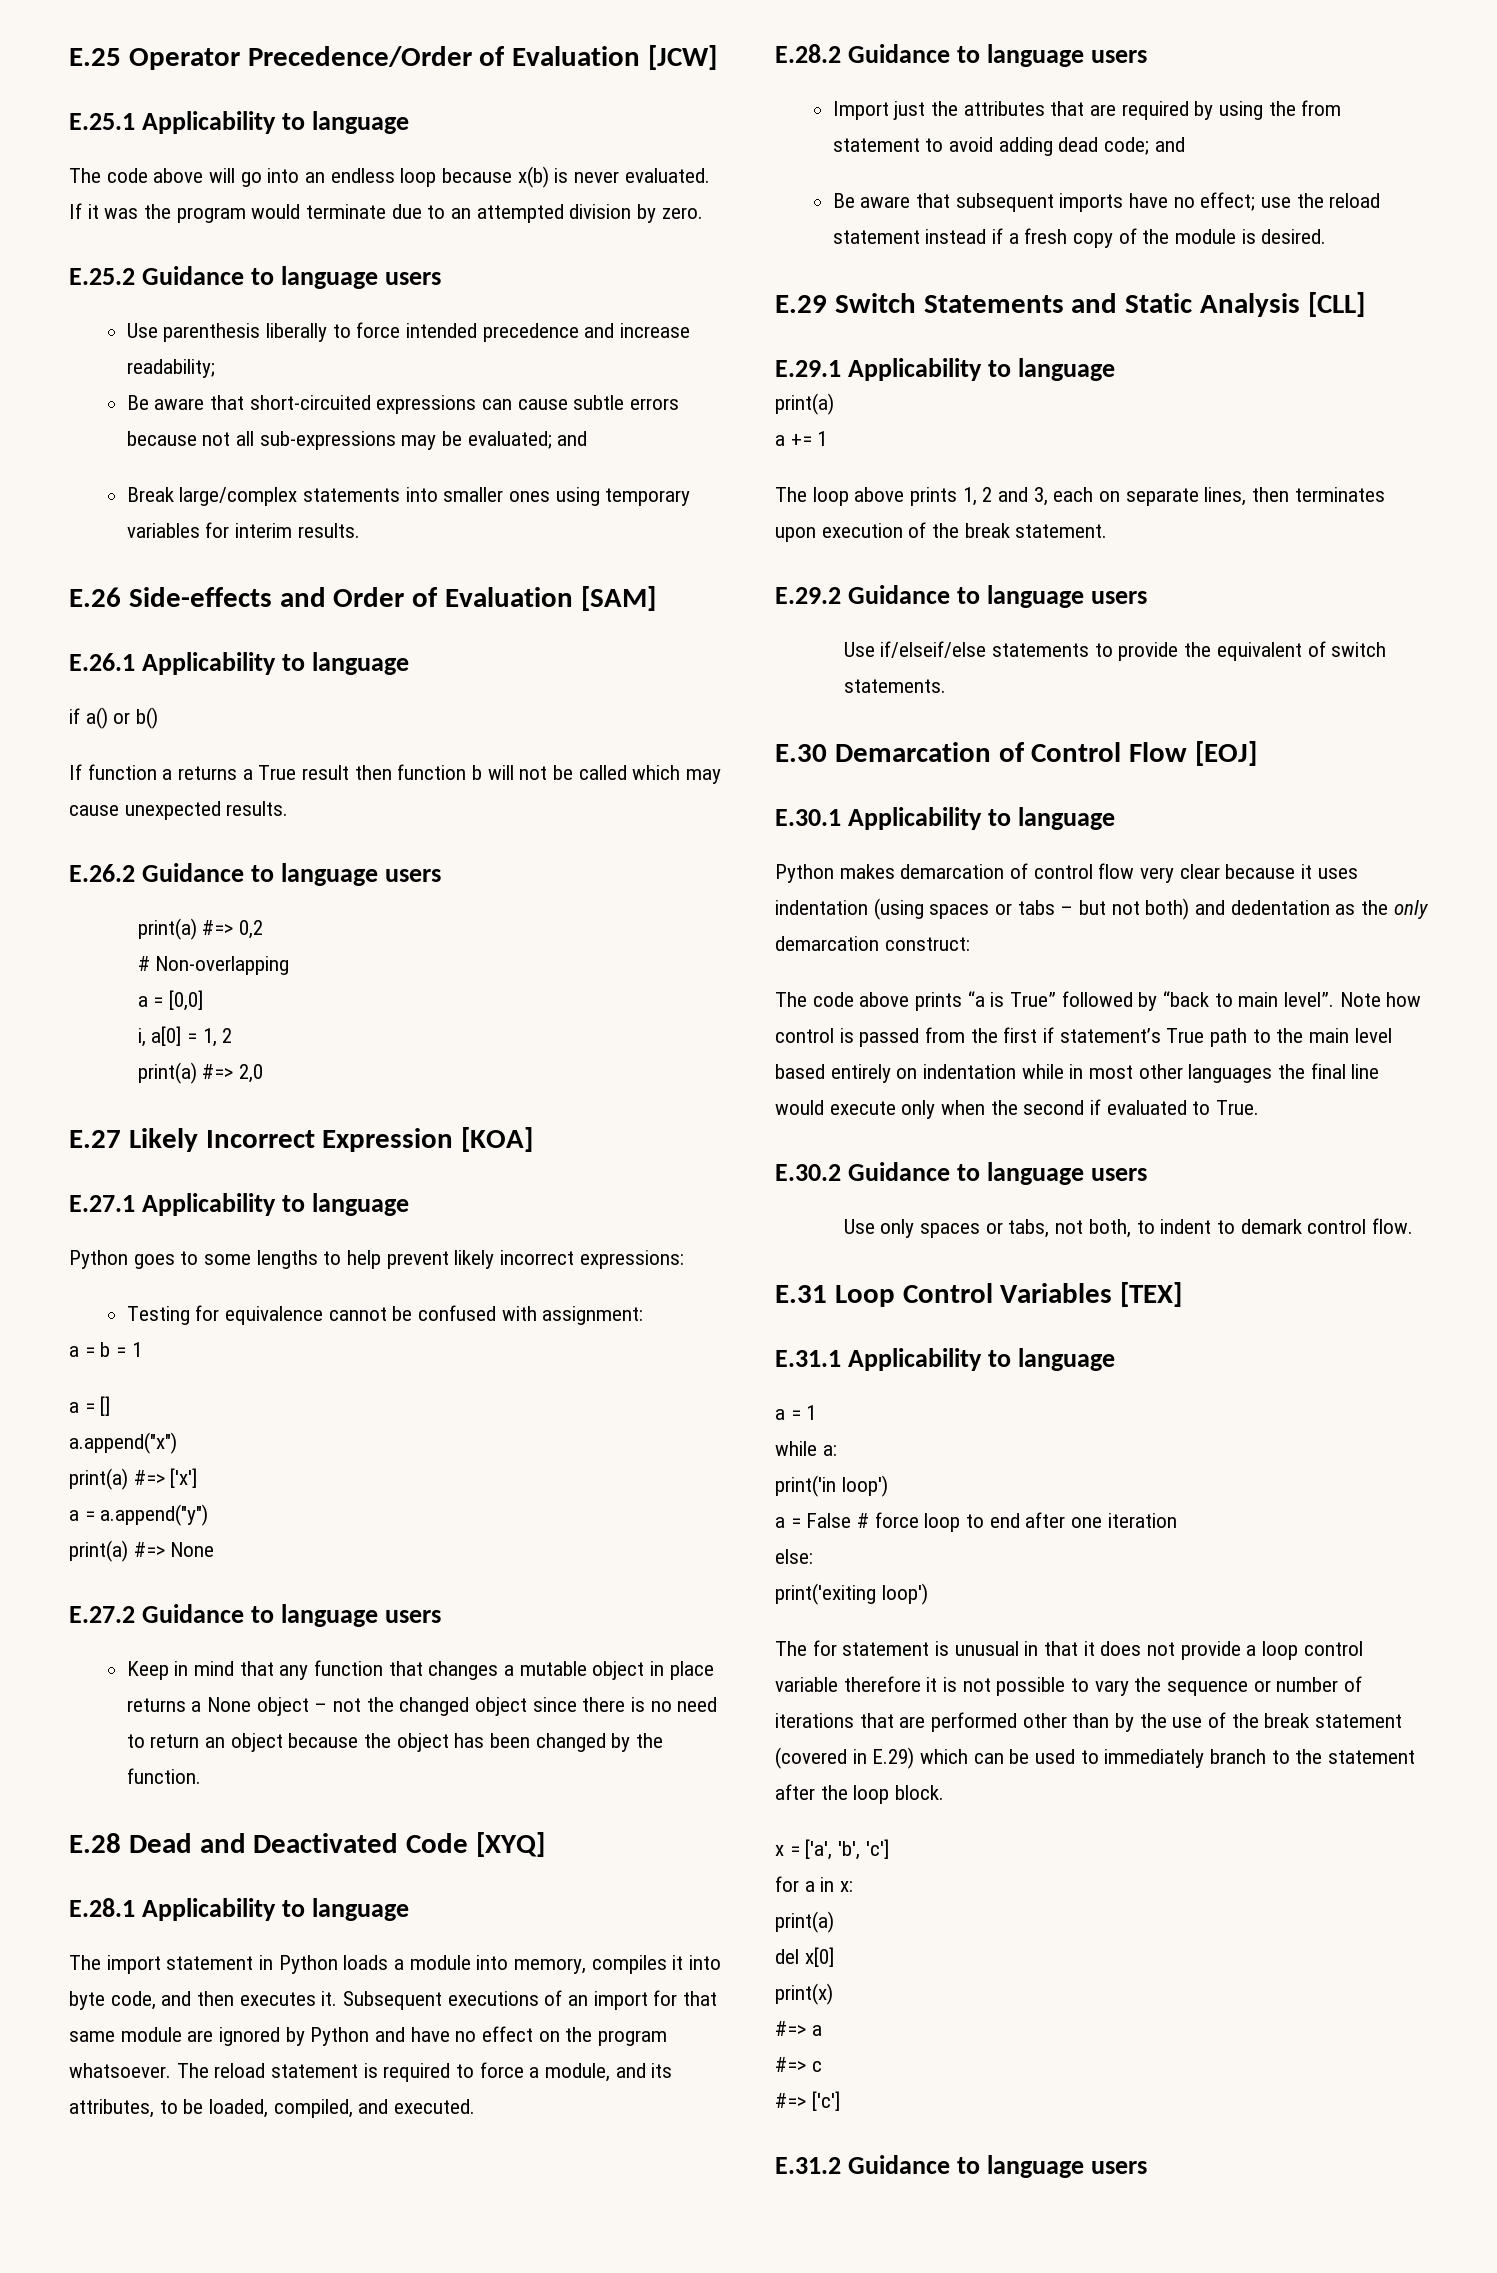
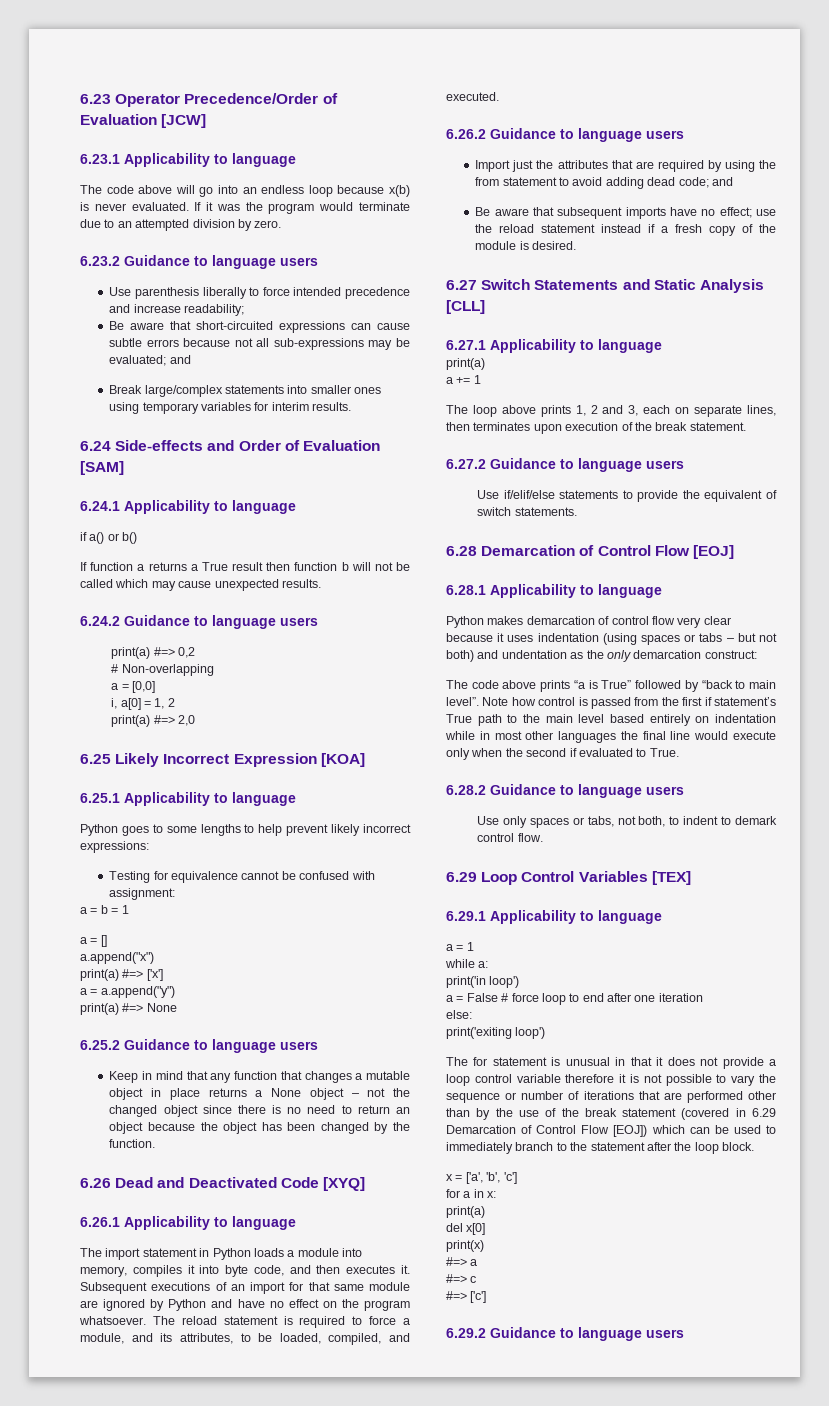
[69,48,121,66] E.25 -> [80,94,111,104] 6.23
[69,113,135,130] E.25.1 -> [80,154,120,164] 6.23.1
[69,268,135,285] E.25.2 -> [80,256,120,266] 6.23.2
[69,587,121,607] E.26 -> [80,441,111,451] 6.24
[69,653,135,671] E.26.1 -> [80,501,120,511] 6.24.1
[69,864,135,882] E.26.2 -> [80,616,120,626] 6.24.2
[69,1130,121,1148] E.27 -> [80,754,111,764] 6.25
[69,1195,135,1212] E.27.1 -> [80,793,120,803] 6.25.1
[69,1606,135,1623] E.27.2 -> [80,1040,120,1050] 6.25.2
[69,1833,121,1853] E.28 -> [80,1178,111,1188] 6.26
[69,1898,135,1917] E.28.1 -> [80,1217,120,1227] 6.26.1
[775,44,841,63] E.28.2 -> [446,129,486,139] 6.26.2
[775,295,827,313] E.29 -> [446,280,477,290] 6.27
[775,360,841,377] E.29.1 -> [446,340,486,350] 6.27.1
[775,585,1147,608] [843,641,987,658] E.29.2 Guidance to language users // Use if/elseif/else -> [446,458,684,472] [477,490,555,499] 6.27.2 Guidance to language users // Use if/elif/else
[775,744,827,762] E.30 -> [446,546,477,556] 6.28
[775,809,841,826] E.30.1 -> [446,585,486,595] 6.28.1
[1230,900,1330,915] dedentation -> [501,650,567,659] undentation
[775,1164,841,1181] E.30.2 -> [446,785,486,795] 6.28.2
[775,1285,827,1303] E.31 -> [446,872,477,882] 6.29
[775,1350,841,1367] E.31.1 -> [446,911,486,921] 6.29.1
[872,1747,915,1769] E.29) -> [752,1108,776,1117] [446,1125,648,1137] 6.29 Demarcation of Control Flow [EOJ])
[775,2157,841,2174] E.31.2 -> [446,1328,486,1338] 6.29.2

